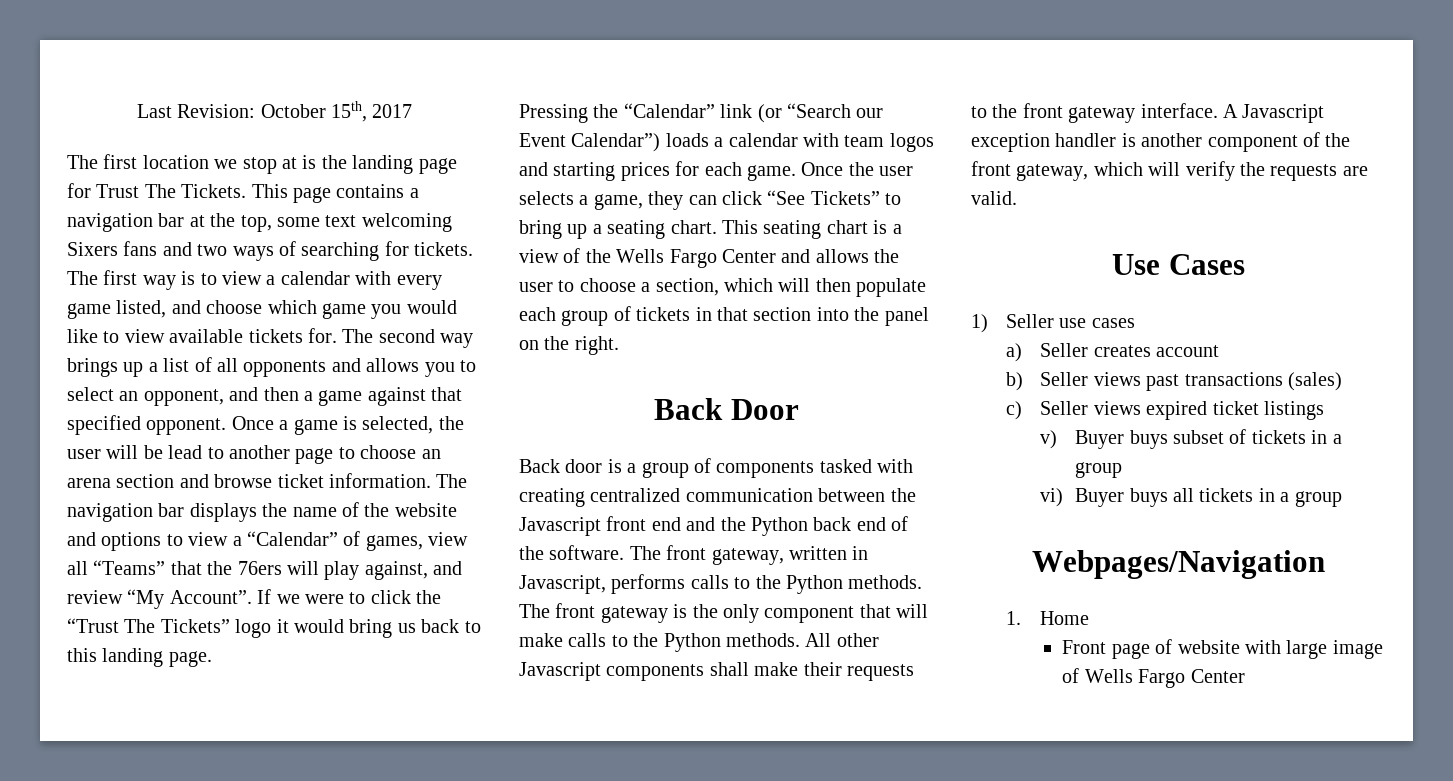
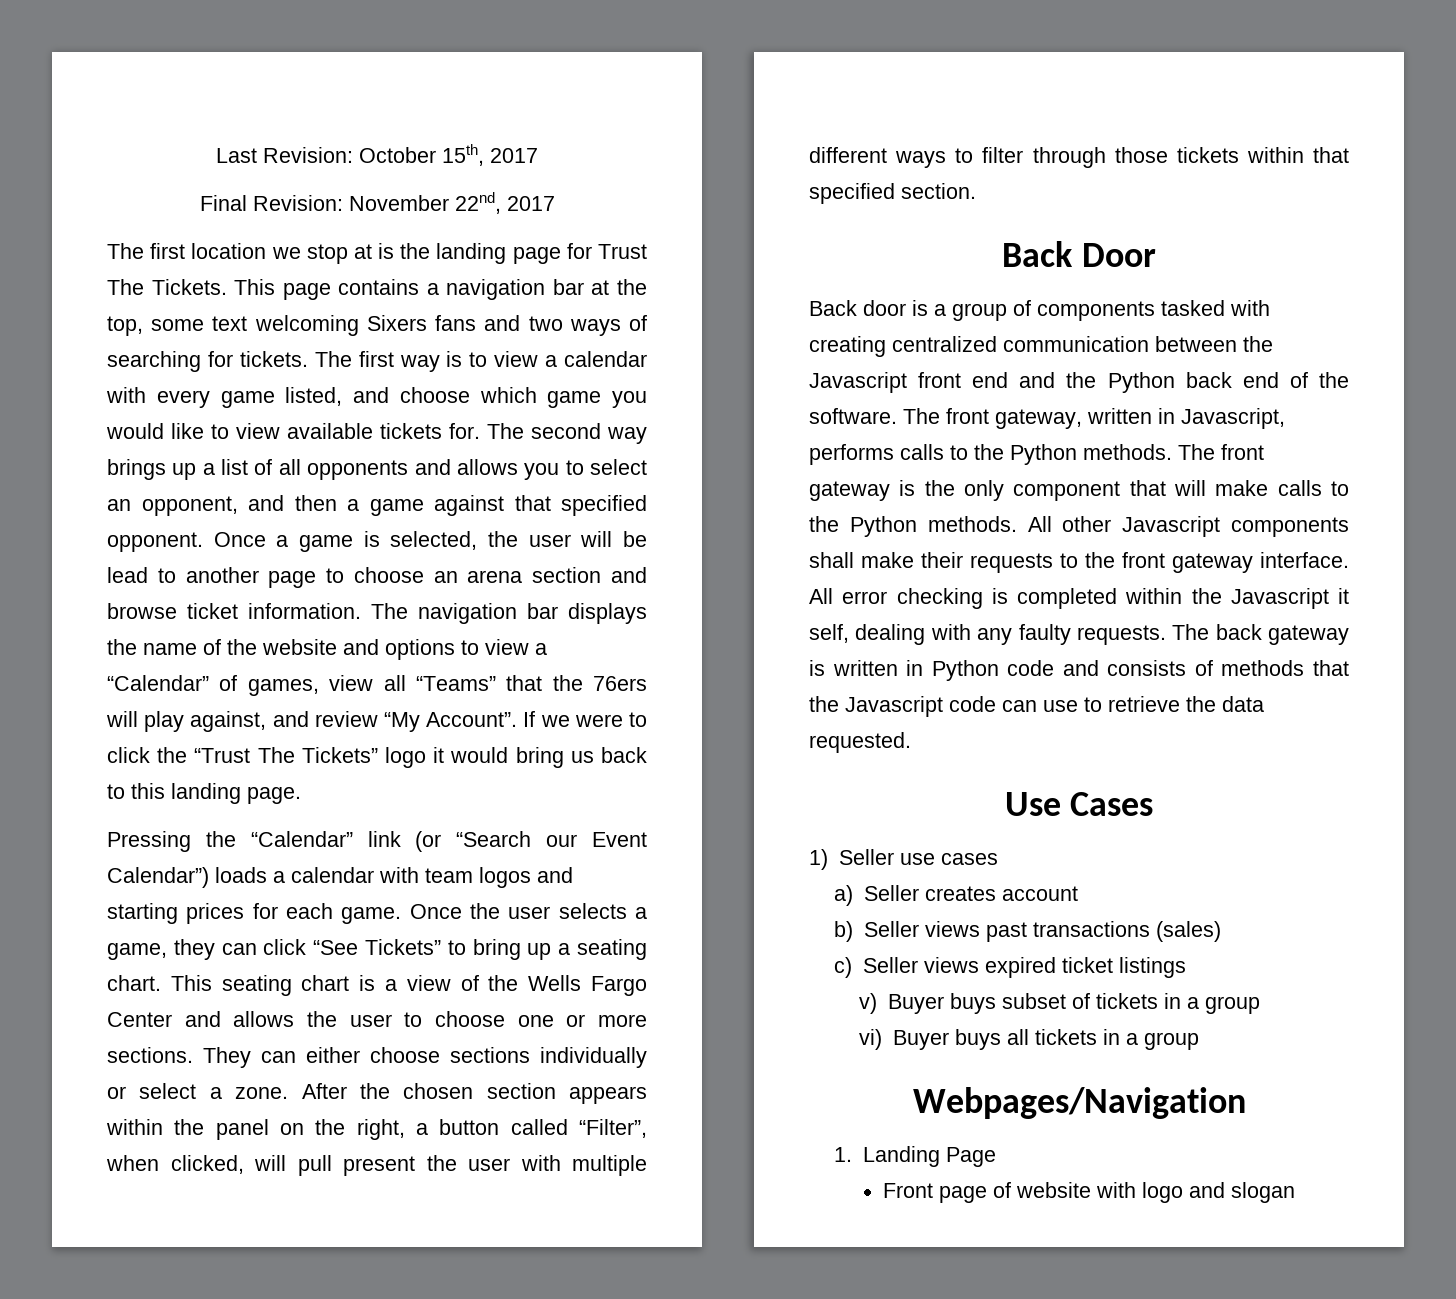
(413, 111) none -> [199,192,555,214] // Final Revision: November 22nd, 2017
[641,278,927,297] [519,306,929,326] [519,336,619,355] a section, which will then populate each group of tickets in that section into the panel on the right. -> [517,1014,647,1027] [107,1047,647,1068] [107,1083,647,1104] [106,1119,647,1140] [106,1155,647,1176] [809,147,1349,168] [809,183,976,204] one or more sections. They can either choose sections individually or select a zone. After the chosen section appears within the panel on the right, a button called “Filter”, when clicked, will pull present the user with multiple different ways to filter through those tickets within that specified section.
[1223,104,1325,123] [971,132,1351,152] [971,161,1368,181] [971,191,1017,205] A Javascript exception handler is another component of the front gateway, which will verify the requests are valid. -> [809,588,1349,609] [809,624,1349,645] [809,660,1349,681] [809,696,1264,717] [809,732,911,753] All error checking is completed within the Javascript it self, dealing with any faulty requests. The back gateway is written in Python code and consists of methods that the Javascript code can use to retrieve the data requested.
[1040,611,1090,625] Home -> [862,1146,996,1167] Landing Page
[1286,640,1383,659] [1062,668,1245,688] large image of Wells Fargo Center -> [1141,1182,1295,1203] logo and slogan

